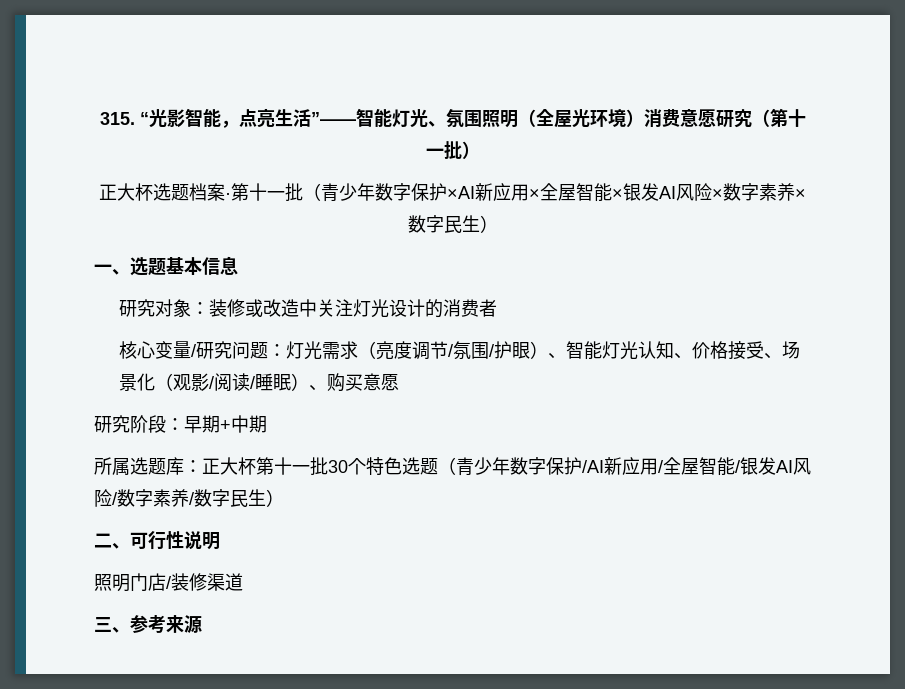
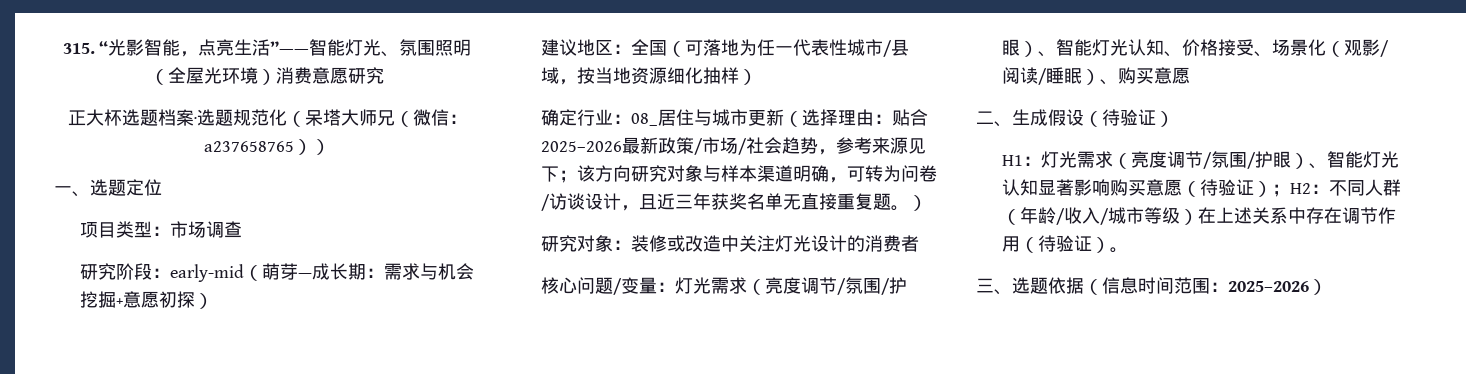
[751,108,806,127] [425,141,480,159] （第十一批） -> (384, 75) none
[231,183,806,202] [407,215,498,234] [94,256,238,276] 第十一批（青少年数字保护×AI新应用×全屋智能×银发AI风险×数字素养×数字民生） // 一、选题基本信息 -> [196,109,467,127] [204,139,330,155] [54,179,162,197] [79,221,242,238] [79,263,474,282] [79,291,213,309] [540,39,909,57] [540,67,757,85] [540,109,928,127] [540,137,926,155] [540,165,937,183] [540,193,927,211] 选题规范化（呆塔大师兄（微信：a237658765）） // 一、选题定位 // 项目类型：市场调查 // 研究阶段：early-mid（萌芽—成长期：需求与机会挖掘+意愿初探） // 建议地区：全国（可落地为任一代表性城市/县域，按当地资源细化抽样） // 确定行业：08_居住与城市更新（选择理由：贴合2025–2026最新政策/市场/社会趋势，参考来源见下；该方向研究对象与样本渠道明确，可转为问卷/访谈设计，且近三年获奖名单无直接重复题。）
[154,341,268,359] 变量/研究问题 -> [576,277,657,295] 问题/变量
[94,415,267,433] [94,457,811,476] [94,489,284,508] [94,531,220,550] [94,573,243,592] [94,615,202,633] 研究阶段：早期+中期 // 所属选题库：正大杯第十一批30个特色选题（青少年数字保护/AI新应用/全屋智能/银发AI风险/数字素养/数字民生） // 二、可行性说明 // 照明门店/装修渠道 // 三、参考来源 -> [976,109,1174,127] [1001,151,1399,169] [1001,179,1401,197] [1001,207,1396,225] [1001,235,1128,253] [976,277,1327,295] 二、生成假设（待验证） // H1：灯光需求（亮度调节/氛围/护眼）、智能灯光认知显著影响购买意愿（待验证）；H2：不同人群（年龄/收入/城市等级）在上述关系中存在调节作用（待验证）。 // 三、选题依据（信息时间范围：2025–2026）

